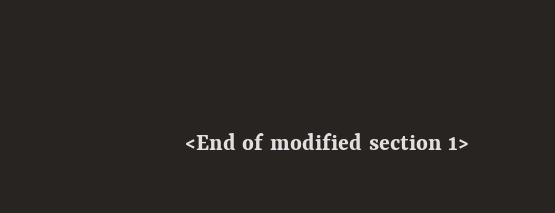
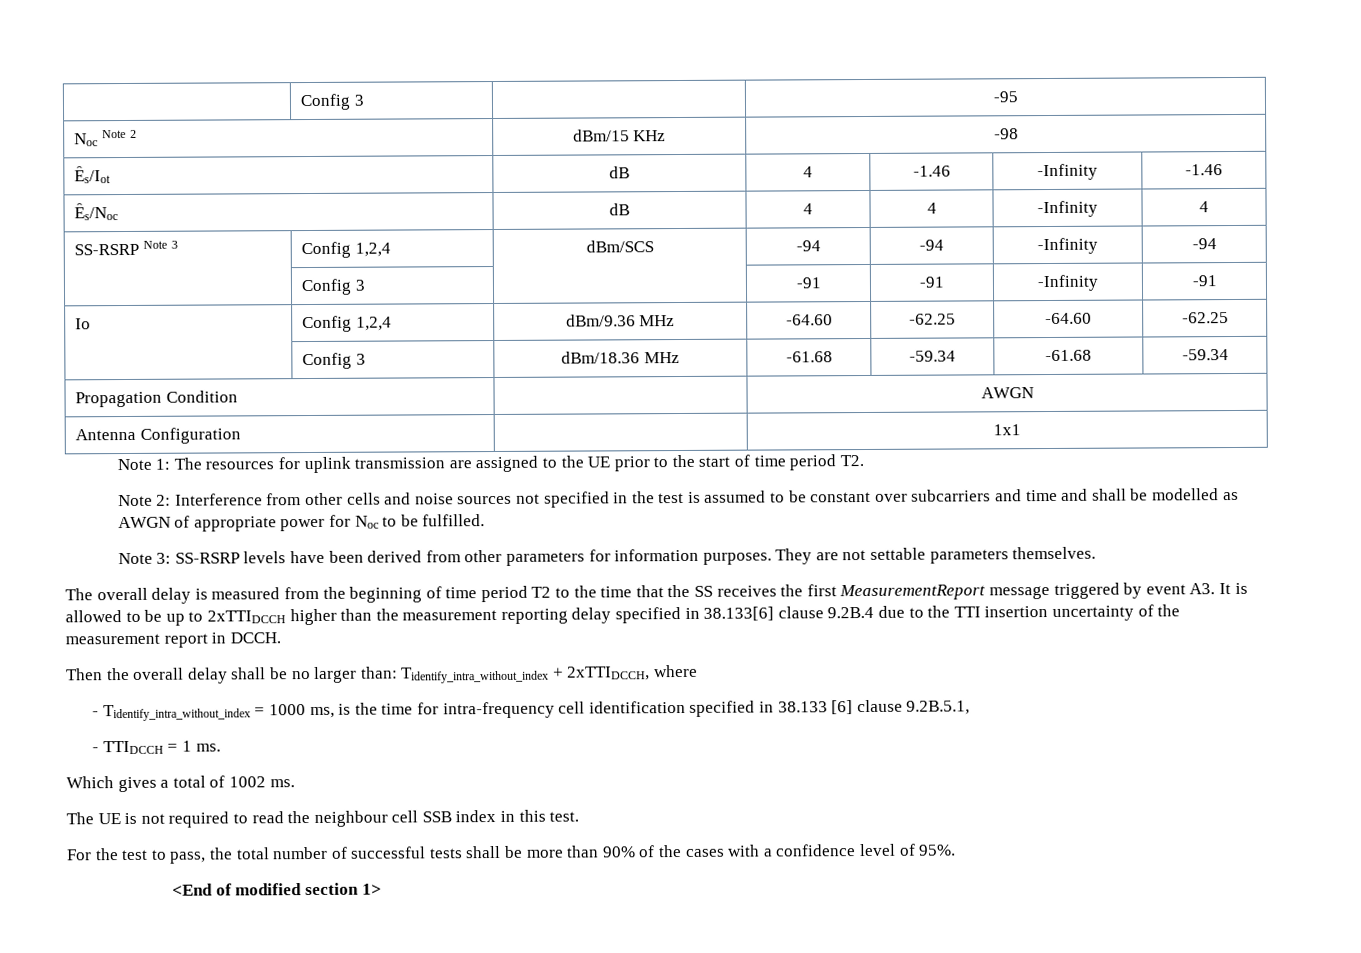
(184, 141) none -> [300,93,365,111] [992,91,1018,103] [74,129,137,147] [572,129,667,142] [993,128,1019,140] [74,166,112,184] [609,166,630,179] [803,166,813,178] [912,165,951,177] [1037,163,1098,181] [1185,164,1223,176] [74,203,119,221] [609,203,630,216] [803,203,813,215] [926,202,937,214] [1037,200,1098,218] [1199,201,1209,213] [74,240,178,256] [301,241,392,259] [585,240,654,253] [795,240,821,252] [919,239,944,251] [1037,237,1098,255] [1191,238,1217,250] [301,278,366,296] [795,277,821,289] [919,276,944,288] [1037,274,1099,292] [1191,275,1217,287] [75,318,92,330] [302,315,393,333] [565,314,676,327] [785,314,833,326] [909,313,956,325] [1045,312,1092,325] [1181,312,1229,324] [302,352,367,370] [561,351,680,364] [785,351,833,363] [909,350,956,362] [1045,349,1092,362] [1181,349,1229,361] [75,390,239,408] [980,387,1034,399] [75,427,242,444] [993,424,1021,436] [116,454,864,474] [117,488,1239,508] [117,514,486,532] [117,546,1097,566] [65,582,1248,604] [65,604,1181,626] [65,632,281,648] [66,664,699,684] [92,699,971,722] [92,740,221,755] [66,775,295,793] [66,809,580,828] [67,843,957,864] | Config 3 | | -95 // Noc Note 2 | dBm/15 KHz | -98 // Ȇs/Iot | dB | 4 | -1.46 | -Infinity | -1.46 // Ȇs/Noc | dB | 4 | 4 | -Infinity | 4 // SS-RSRP Note 3 | Config 1,2,4 | dBm/SCS | -94 | -94 | -Infinity | -94 // | Config 3 | | -91 | -91 | -Infinity | -91 // Io | Config 1,2,4 | dBm/9.36 MHz | -64.60 | -62.25 | -64.60 | -62.25 // | Config 3 | dBm/18.36 MHz | -61.68 | -59.34 | -61.68 | -59.34 // Propagation Condition | | AWGN // Antenna Configuration | | 1x1 // Note 1: The resources for uplink transmission are assigned to the UE prior to the start of time period T2. // Note 2: Interference from other cells and noise sources not specified in the test is assumed to be constant over subcarriers and time and shall be modelled as AWGN of appropriate power for Noc to be fulfilled. // Note 3: SS-RSRP levels have been derived from other parameters for information purposes. They are not settable parameters themselves. // The overall delay is measured from the beginning of time period T2 to the time that the SS receives the first MeasurementReport message triggered by event A3. It is allowed to be up to 2xTTIDCCH higher than the measurement reporting delay specified in 38.133[6] clause 9.2B.4 due to the TTI insertion uncertainty of the measurement report in DCCH. // Then the overall delay shall be no larger than: Tidentify_intra_without_index + 2xTTIDCCH, where // - Tidentify_intra_without_index = 1000 ms, is the time for intra-frequency cell identification specified in 38.133 [6] clause 9.2B.5.1, // - TTIDCCH = 1 ms. // Which gives a total of 1002 ms. // The UE is not required to read the neighbour cell SSB index in this test. // For the test to pass, the total number of successful tests shall be more than 90% of the cases with a confidence level of 95%. //

